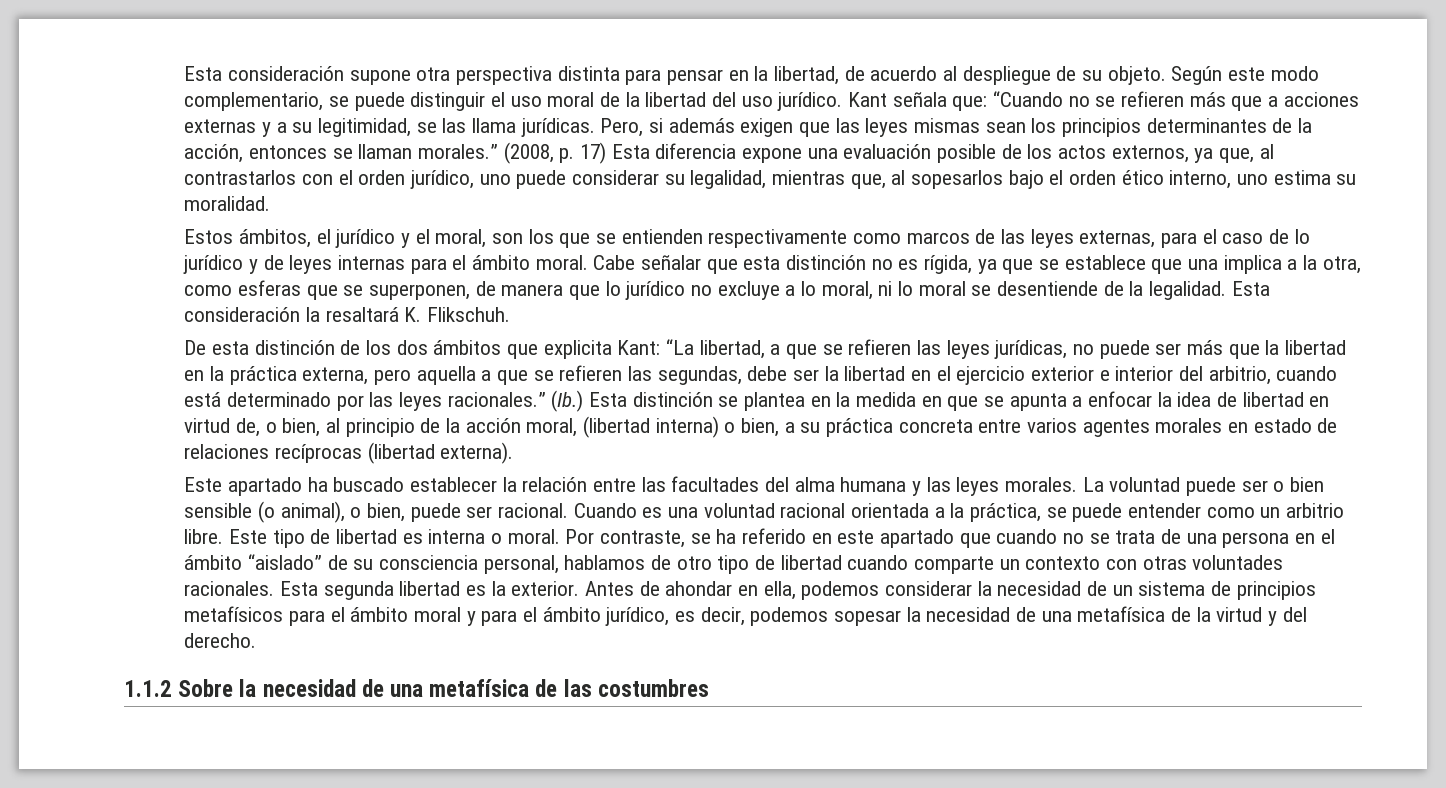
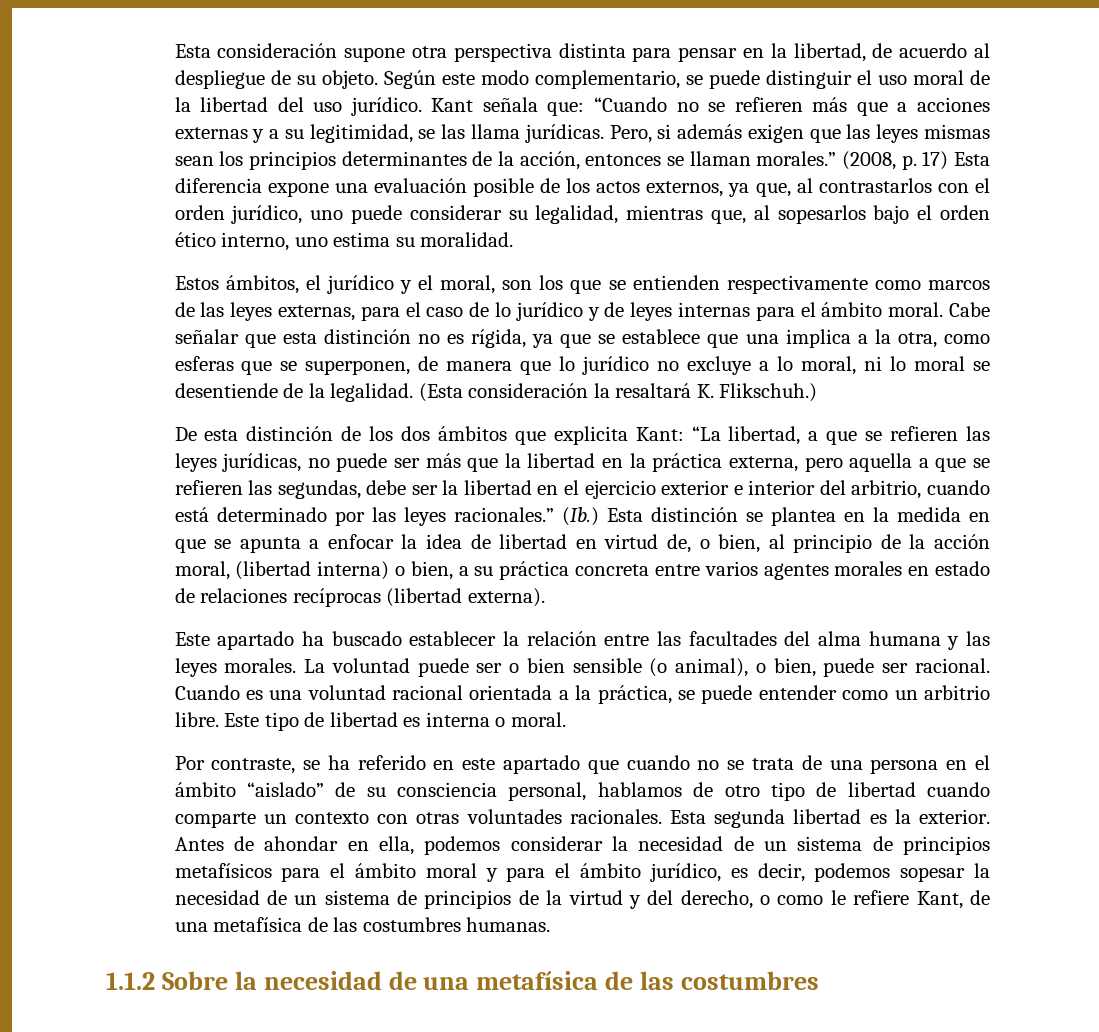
[1231,281,1270,296] Esta -> [418,383,463,402] (Esta
[427,307,511,322] Flikschuh. -> [719,383,818,402] Flikschuh.)
(560, 536) none -> (566, 719) //
[1041,606,1166,622] una metafísica -> [294,890,512,909] un sistema de principios
[184,633,257,648] derecho. -> [680,890,990,909] [174,917,551,932] derecho, o como le refiere Kant, de una metafísica de las costumbres humanas.

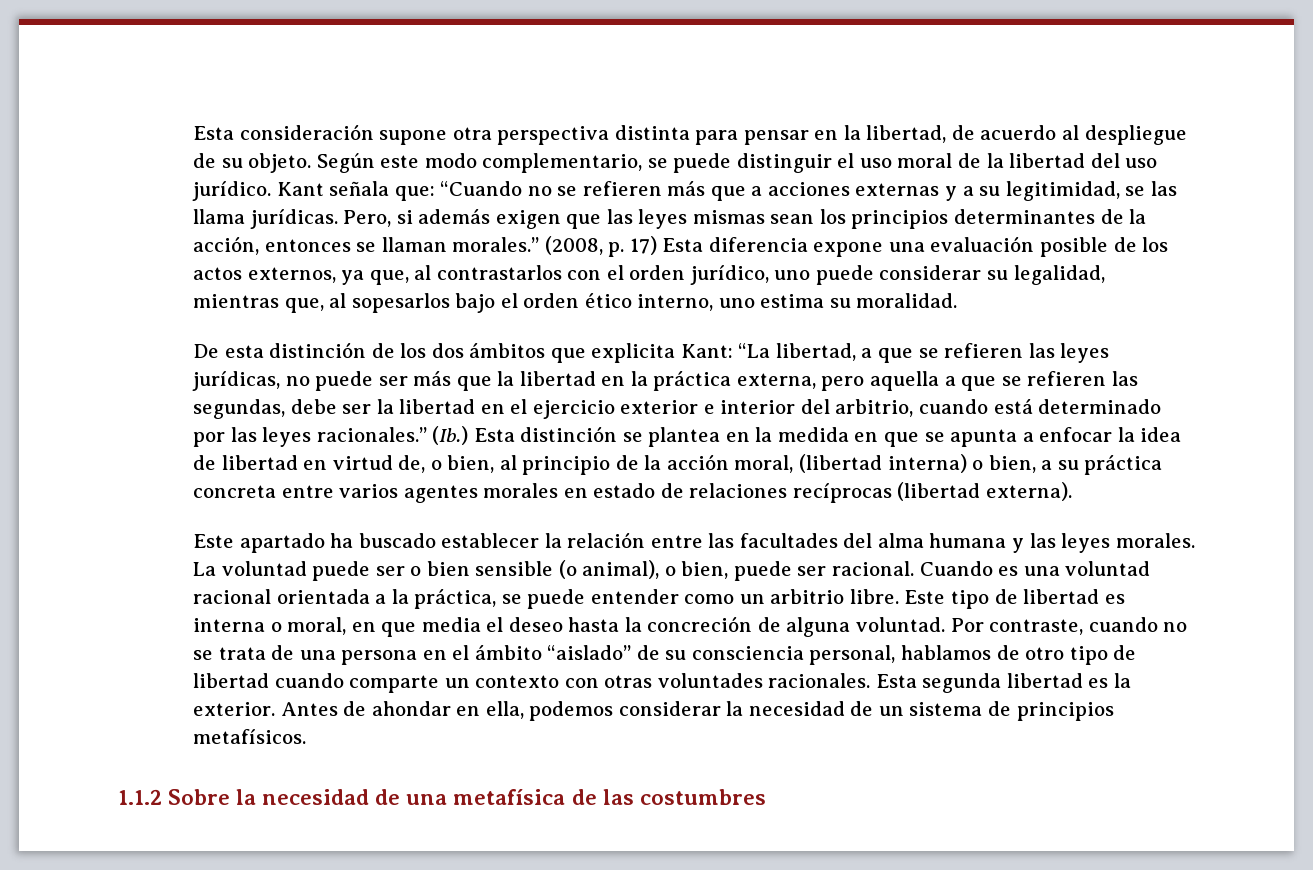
[174,275,991,294] [174,302,991,321] [174,329,991,348] [174,356,991,375] [174,383,818,402] // Estos ámbitos, el jurídico y el moral, son los que se entienden respectivamente como marcos de las leyes externas, para el caso de lo jurídico y de leyes internas para el ámbito moral. Cabe señalar que esta distinción no es rígida, ya que se establece que una implica a la otra, como esferas que se superponen, de manera que lo jurídico no excluye a lo moral, ni lo moral se desentiende de la legalidad. (Esta consideración la resaltará K. Flikschuh.) -> (958, 300) none
[510,712,566,727] [174,755,619,774] moral. // Por contraste, se ha referido en este apartado que -> [287,616,1084,637] moral, en que media el deseo hasta la concreción de alguna voluntad. Por contraste,
[174,863,990,882] [174,890,990,909] [174,917,551,932] metafísicos para el ámbito moral y para el ámbito jurídico, es decir, podemos sopesar la necesidad de un sistema de principios de la virtud y del derecho, o como le refiere Kant, de una metafísica de las costumbres humanas. -> [193,729,307,744] metafísicos.

